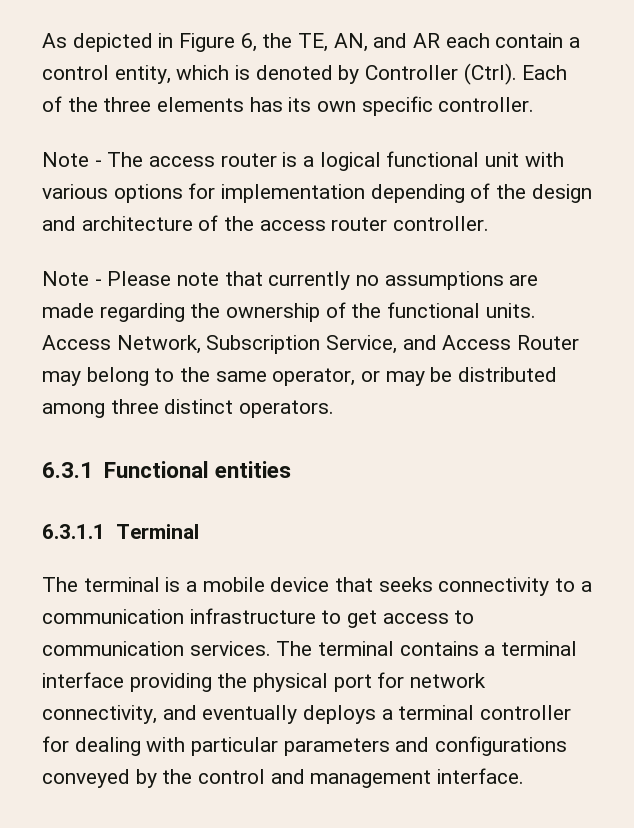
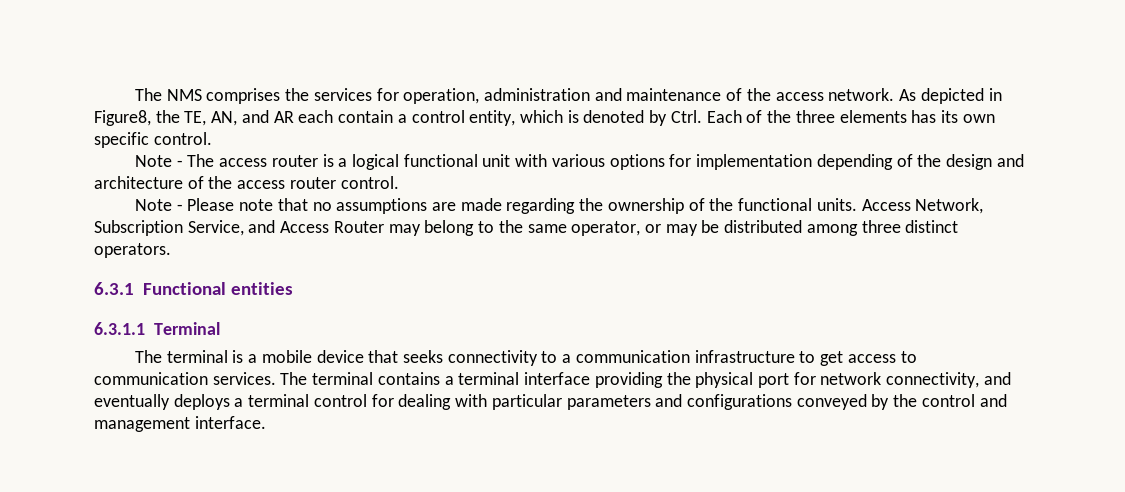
(42, 40) none -> [134,88,895,104] The NMS comprises the services for operation, administration and maintenance of the access network.
[179,33,257,52] Figure 6, -> [94,110,151,126] Figure8,
[365,63,517,85] Controller (Ctrl). -> [670,110,702,123] Ctrl.
[438,97,535,112] controller. -> [153,132,212,145] control.
[393,216,490,231] controller. -> [340,176,399,189] control.
[268,271,351,290] currently -> (308, 204) none
[480,705,572,720] controller -> [313,394,367,407] control

